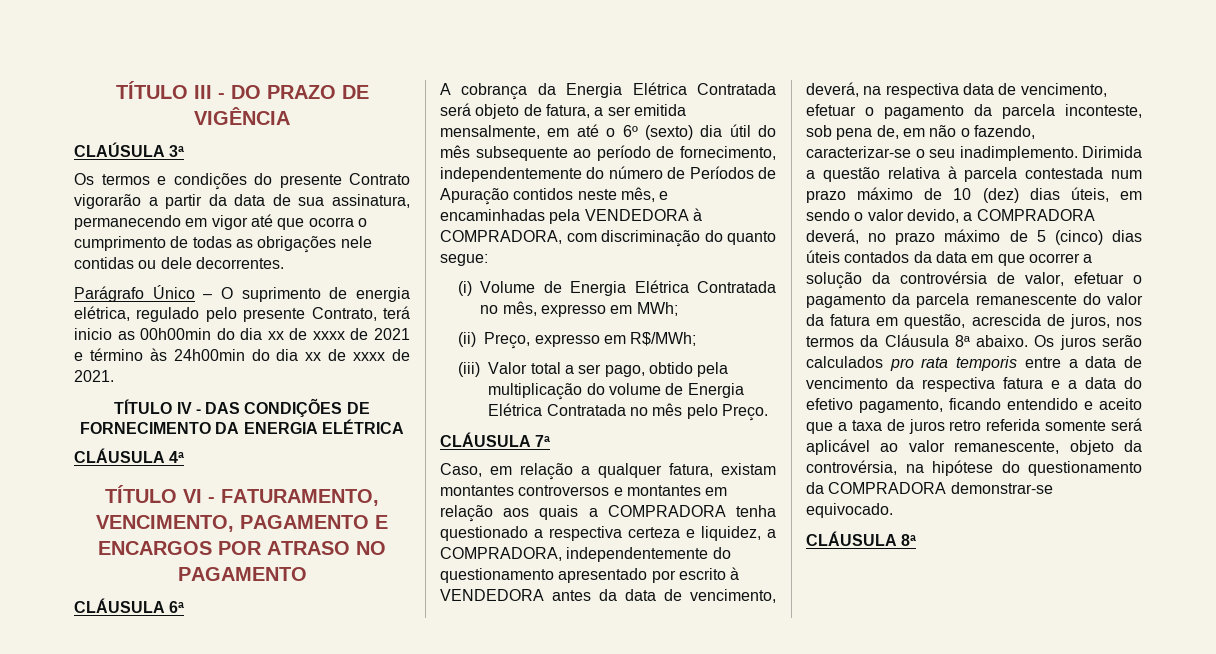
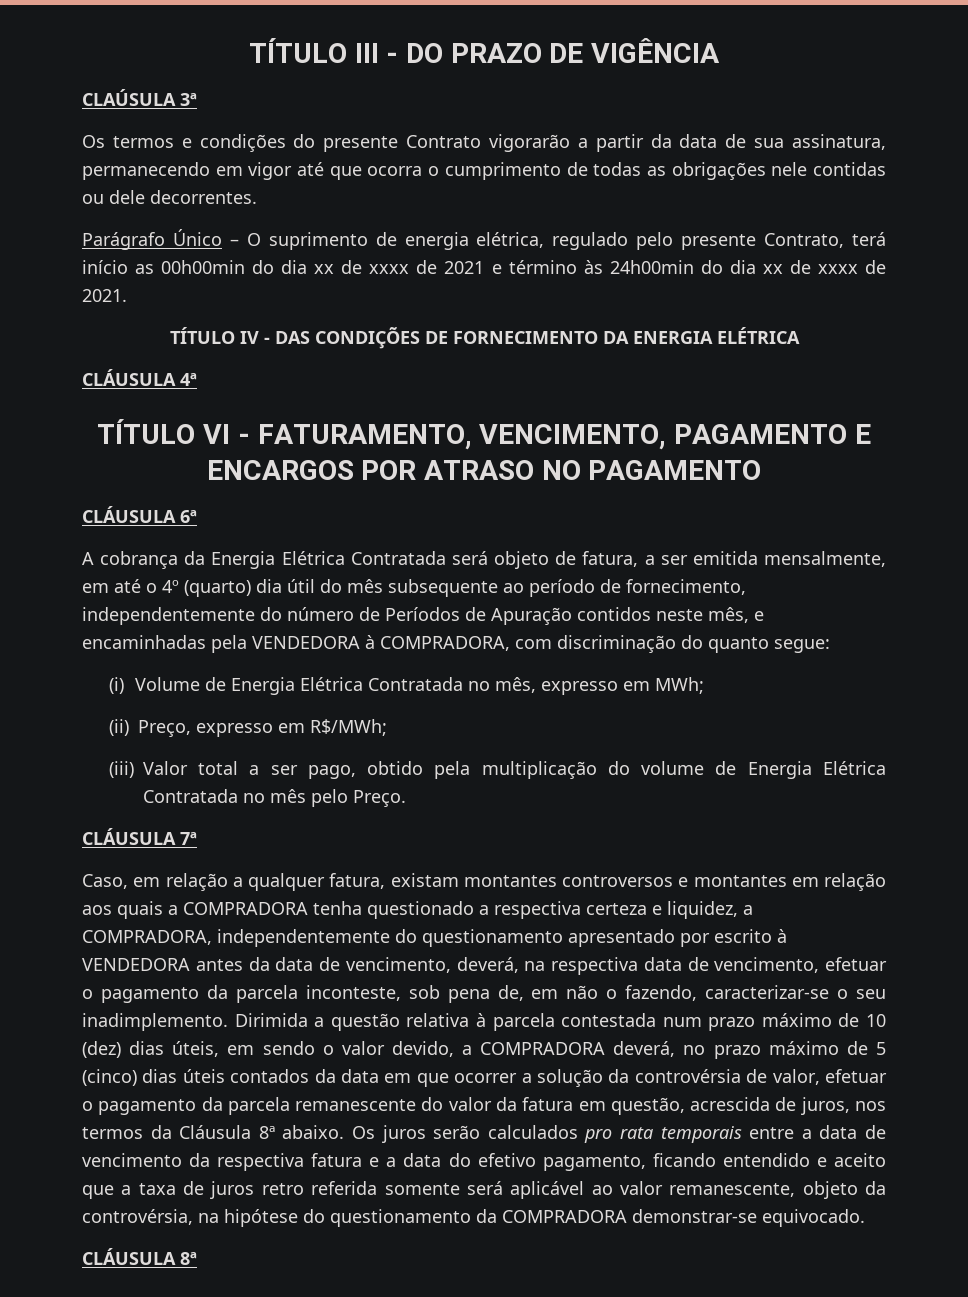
[74,328,112,340] inicio -> [82,260,128,274] início
[622,125,693,140] 6º (sexto) -> [162,580,251,597] 4º (quarto)
[956,356,1018,371] temporis -> [660,1126,742,1143] temporais

